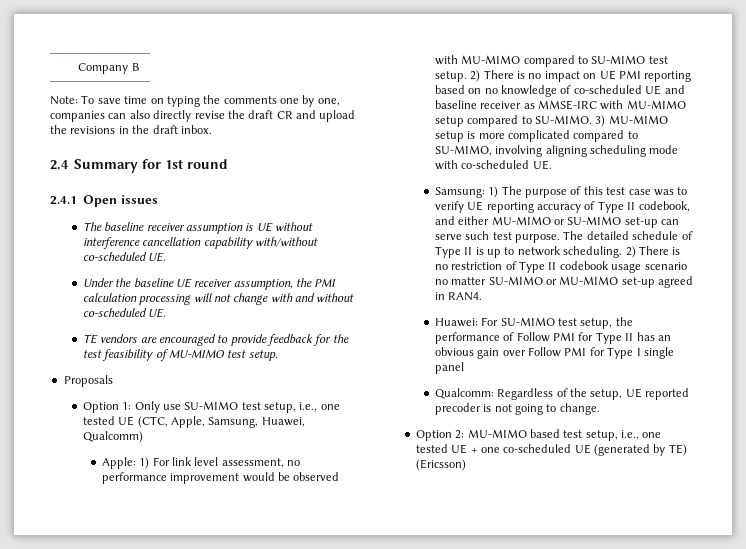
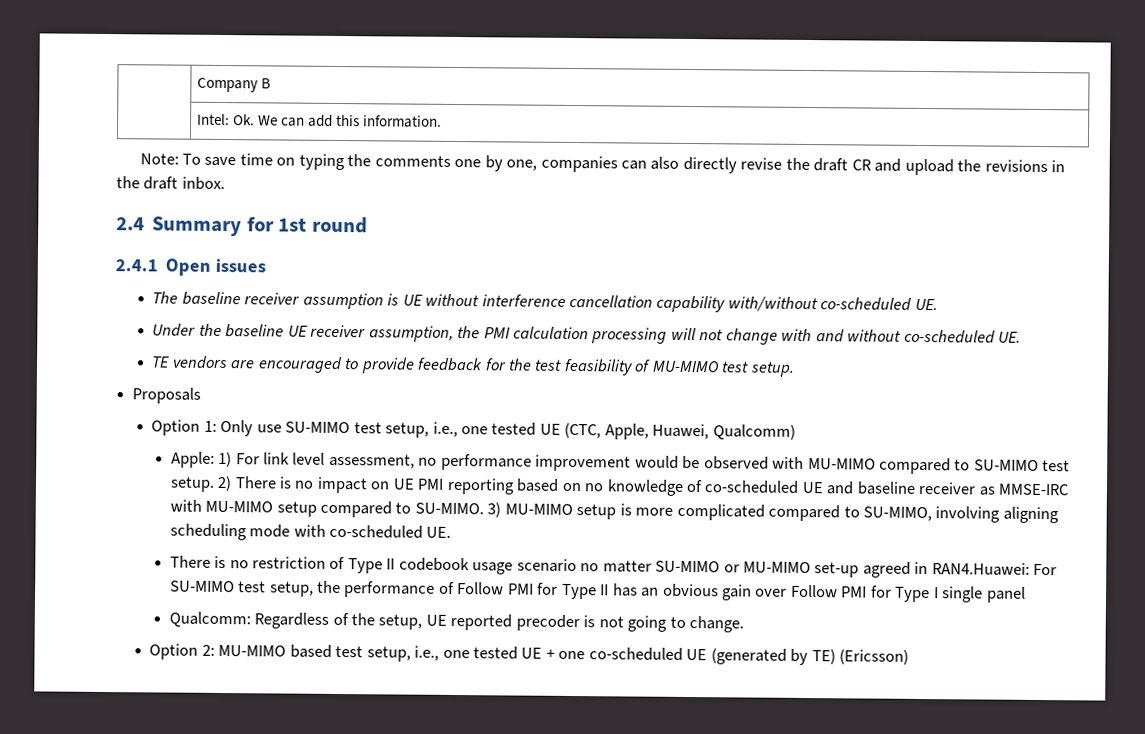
(140, 67) none -> [196,113,443,128] // | Intel: Ok. We can add this information.
[208,417,259,428] Samsung, -> (649, 431) none
[434,186,688,198] [434,201,690,213] [434,216,680,228] [434,231,693,243] [434,246,636,258] Samsung: 1) The purpose of this test case was to verify UE reporting accuracy of Type II codebook, and either MU-MIMO or SU-MIMO set-up can serve such test purpose. The detailed schedule of Type II is up to network scheduling. 2) -> (452, 532) none
[448,292,483,301] [434,318,478,327] RAN4. // Huawei: -> [931,562,1030,576] RAN4.Huawei:

